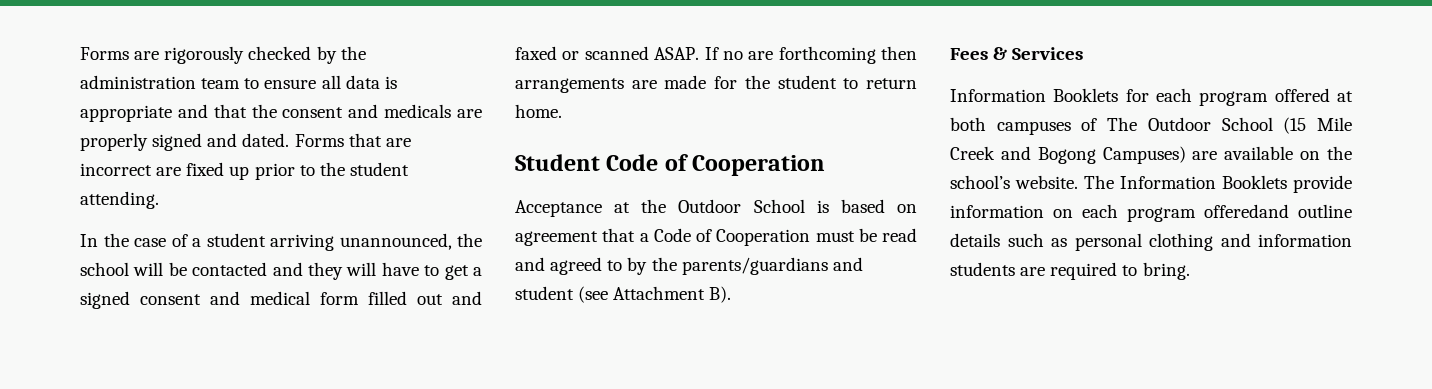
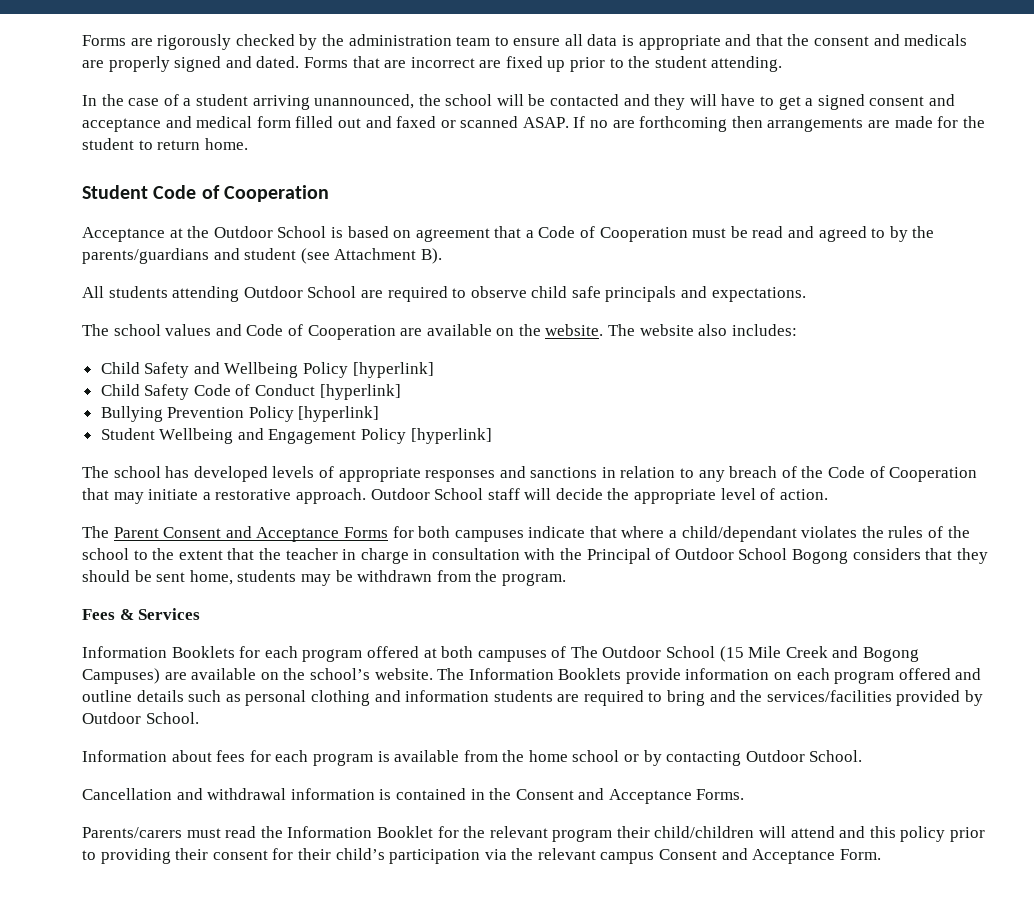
(240, 298) none -> [82,116,192,132] acceptance and
(732, 294) none -> [82,286,806,302] [82,324,797,340] [100,362,434,378] [100,384,401,400] [100,406,380,422] [100,428,492,444] [82,466,978,482] [82,488,828,504] [82,526,970,542] [82,548,988,564] [82,570,566,586] // All students attending Outdoor School are required to observe child safe principals and expectations. // The school values and Code of Cooperation are available on the website. The website also includes: // Child Safety and Wellbeing Policy [hyperlink] // Child Safety Code of Conduct [hyperlink] // Bullying Prevention Policy [hyperlink] // Student Wellbeing and Engagement Policy [hyperlink] // The school has developed levels of appropriate responses and sanctions in relation to any breach of the Code of Cooperation that may initiate a restorative approach. Outdoor School staff will decide the appropriate level of action. // The Parent Consent and Acceptance Forms for both campuses indicate that where a child/dependant violates the rules of the school to the extent that the teacher in charge in consultation with the Principal of Outdoor School Bogong considers that they should be sent home, students may be withdrawn from the program.
[1204,204,1289,218] offeredand -> [898,668,982,680] offered and
[1142,262,1190,280] bring. -> [667,690,984,706] [82,712,199,724] [82,750,863,766] [82,788,745,804] [82,826,986,842] [82,848,881,864] bring and the services/facilities provided by Outdoor School. // Information about fees for each program is available from the home school or by contacting Outdoor School. // Cancellation and withdrawal information is contained in the Consent and Acceptance Forms. // Parents/carers must read the Information Booklet for the relevant program their child/children will attend and this policy prior to providing their consent for their child’s participation via the relevant campus Consent and Acceptance Form.

